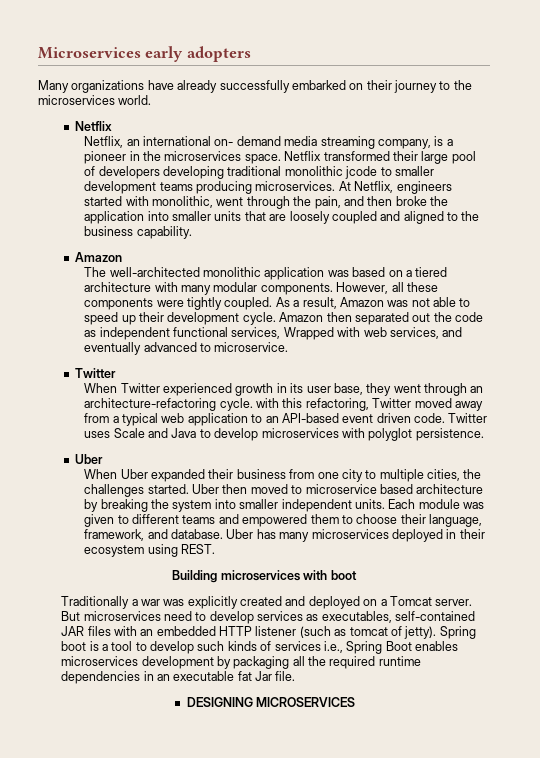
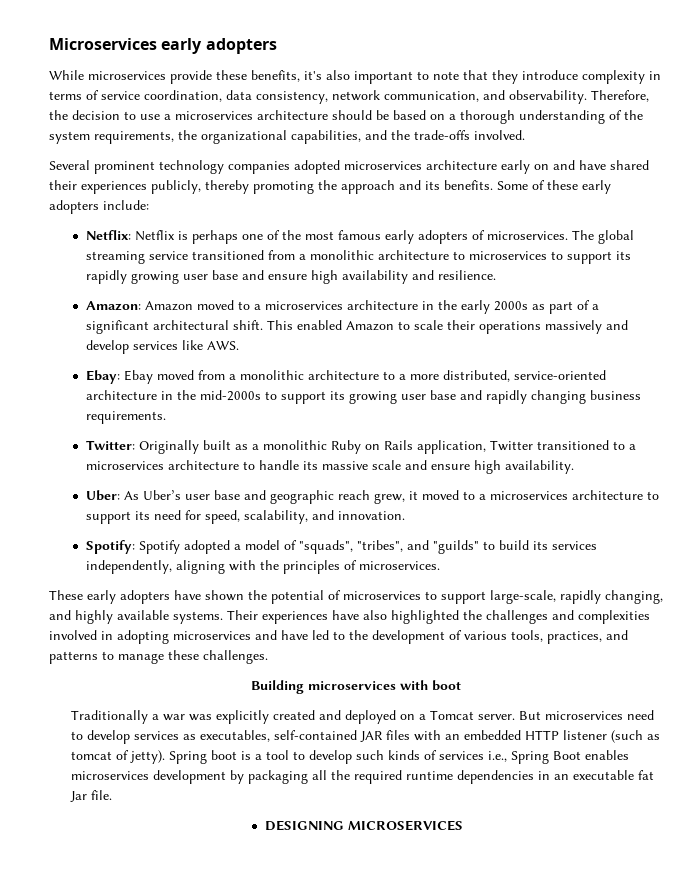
[38,80,472,93] [38,95,152,105] [74,121,112,131] [84,136,453,149] [84,151,476,164] [84,166,434,179] [84,181,452,194] [84,196,449,209] [84,211,480,224] [84,226,192,239] [74,252,122,262] [84,267,448,280] [84,282,438,295] [84,297,471,310] [84,312,484,325] [84,327,463,340] [84,342,289,355] [74,368,116,378] [84,383,484,396] [84,398,483,411] [84,413,488,426] [84,428,484,441] [74,454,103,464] [84,469,482,482] [84,484,484,497] [84,499,485,512] [84,514,483,527] [84,529,485,542] [84,544,216,557] Many organizations have already successfully embarked on their journey to the microservices world. // Netflix // Netflix, an international on- demand media streaming company, is a pioneer in the microservices space. Netflix transformed their large pool of developers developing traditional monolithic jcode to smaller development teams producing microservices. At Netflix, engineers started with monolithic, went through the pain, and then broke the application into smaller units that are loosely coupled and aligned to the business capability. // Amazon // The well-architected monolithic application was based on a tiered architecture with many modular components. However, all these components were tightly coupled. As a result, Amazon was not able to speed up their development cycle. Amazon then separated out the code as independent functional services, Wrapped with web services, and eventually advanced to microservice. // Twitter // When Twitter experienced growth in its user base, they went through an architecture-refactoring cycle. with this refactoring, Twitter moved away from a typical web application to an API-based event driven code. Twitter uses Scale and Java to develop microservices with polyglot persistence. // Uber // When Uber expanded their business from one city to multiple cities, the challenges started. Uber then moved to microservice based architecture by breaking the system into smaller independent units. Each module was given to different teams and empowered them to choose their language, framework, and database. Uber has many microservices deployed in their ecosystem using REST. -> [49,70,661,84] [49,90,649,104] [49,110,643,124] [49,130,525,144] [49,160,649,174] [49,180,611,194] [49,200,149,214] [86,230,635,244] [86,250,632,264] [86,270,497,284] [86,300,600,314] [86,320,629,334] [86,340,240,354] [86,370,607,384] [86,390,642,404] [86,411,167,424] [86,440,637,454] [86,460,575,474] [86,490,660,504] [86,510,406,524] [86,540,598,554] [86,560,441,574] [49,590,663,604] [49,610,650,624] [49,630,628,644] [49,650,268,664] While microservices provide these benefits, it's also important to note that they introduce complexity in terms of service coordination, data consistency, network communication, and observability. Therefore, the decision to use a microservices architecture should be based on a thorough understanding of the system requirements, the organizational capabilities, and the trade-offs involved. // Several prominent technology companies adopted microservices architecture early on and have shared their experiences publicly, thereby promoting the approach and its benefits. Some of these early adopters include: // Netflix: Netflix is perhaps one of the most famous early adopters of microservices. The global streaming service transitioned from a monolithic architecture to microservices to support its rapidly growing user base and ensure high availability and resilience. // Amazon: Amazon moved to a microservices architecture in the early 2000s as part of a significant architectural shift. This enabled Amazon to scale their operations massively and develop services like AWS. // Ebay: Ebay moved from a monolithic architecture to a more distributed, service-oriented architecture in the mid-2000s to support its growing user base and rapidly changing business requirements. // Twitter: Originally built as a monolithic Ruby on Rails application, Twitter transitioned to a microservices architecture to handle its massive scale and ensure high availability. // Uber: As Uber’s user base and geographic reach grew, it moved to a microservices architecture to support its need for speed, scalability, and innovation. // Spotify: Spotify adopted a model of "squads", "tribes", and "guilds" to build its services independently, aligning with the principles of microservices. // These early adopters have shown the potential of microservices to support large-scale, rapidly changing, and highly available systems. Their experiences have also highlighted the challenges and complexities involved in adopting microservices and have led to the development of various tools, practices, and patterns to manage these challenges.

